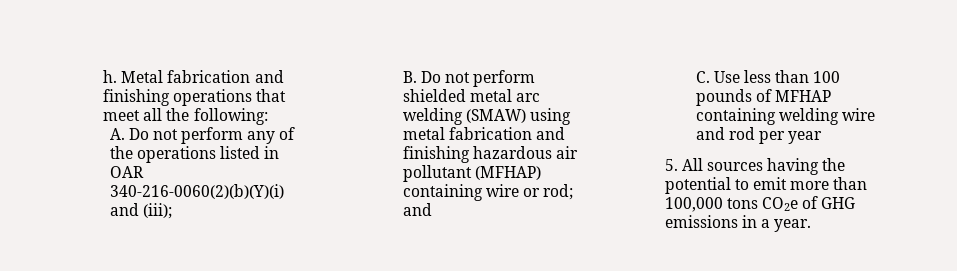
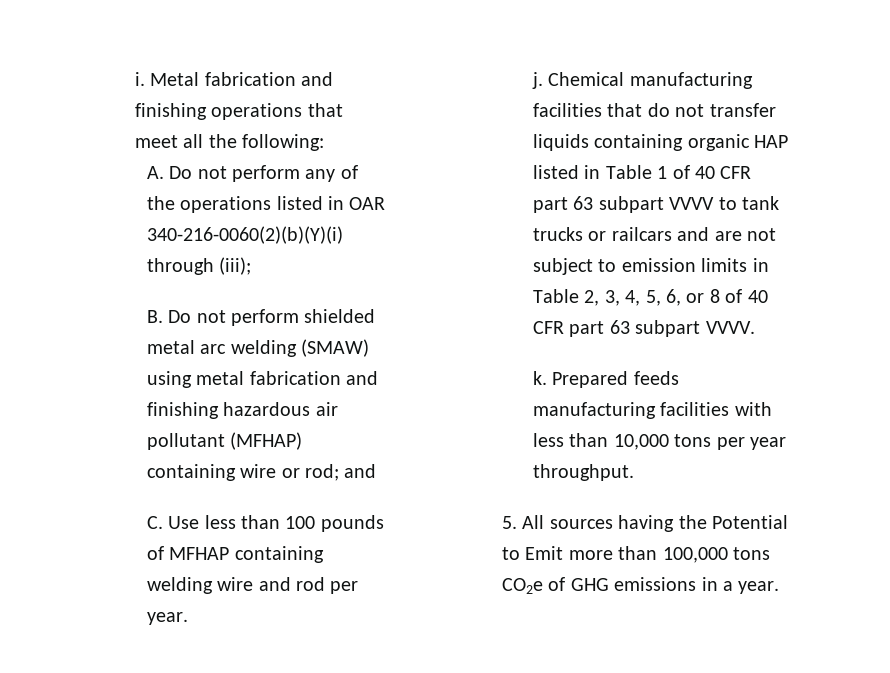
[103,70,118,83] h. -> [135,72,146,86] i.
[109,203,139,216] and -> [146,258,214,275] through
(785, 137) none -> [146,612,188,625] [532,72,753,89] [533,103,776,117] [533,134,789,151] [533,165,752,179] [533,196,780,213] [533,227,777,241] [533,258,769,275] [533,289,768,306] [533,320,755,337] [533,371,679,388] [533,402,772,419] [533,433,745,450] year. // j. Chemical manufacturing facilities that do not transfer liquids containing organic HAP listed in Table 1 of 40 CFR part 63 subpart VVVV to tank trucks or railcars and are not subject to emission limits in Table 2, 3, 4, 5, 6, or 8 of 40 CFR part 63 subpart VVVV. // k. Prepared feeds manufacturing facilities with less than 10,000 tons per
(823, 137) none -> [533,464,635,481] throughput.
[664,177,788,194] potential to emit -> [712,515,789,529] [502,546,564,560] Potential to Emit

